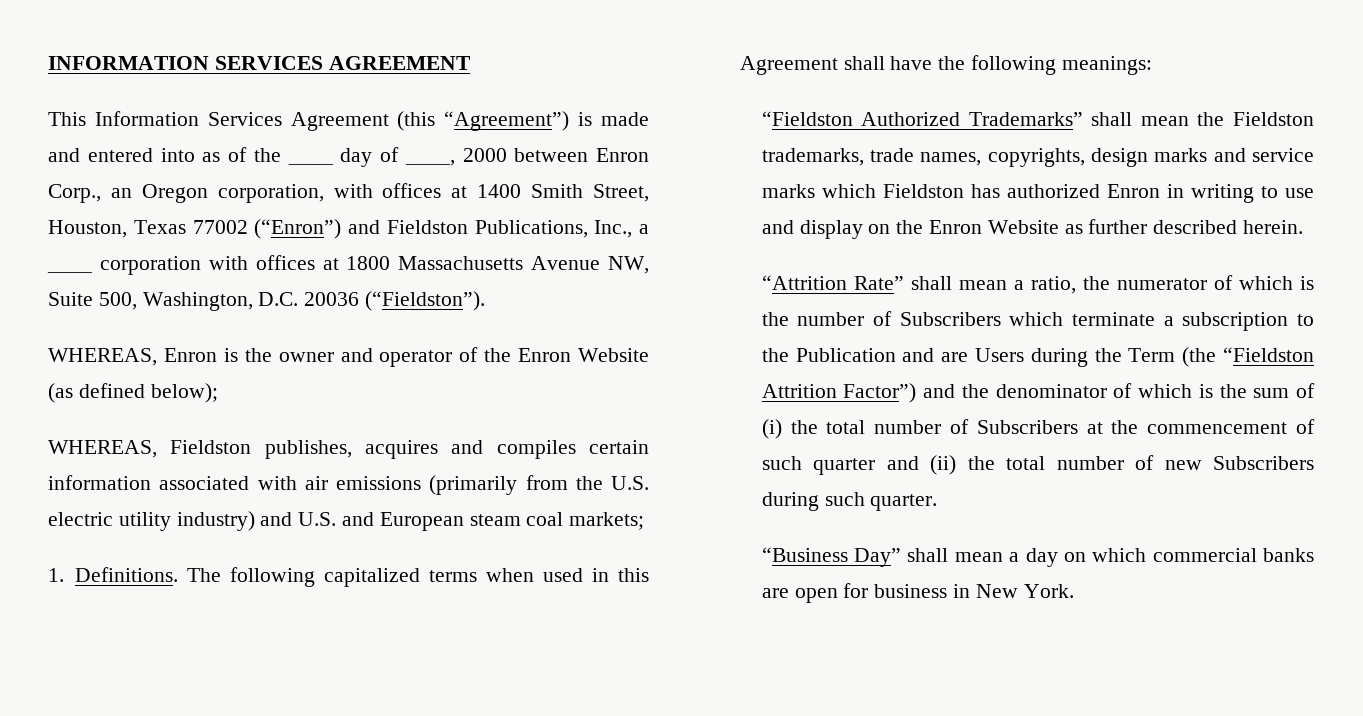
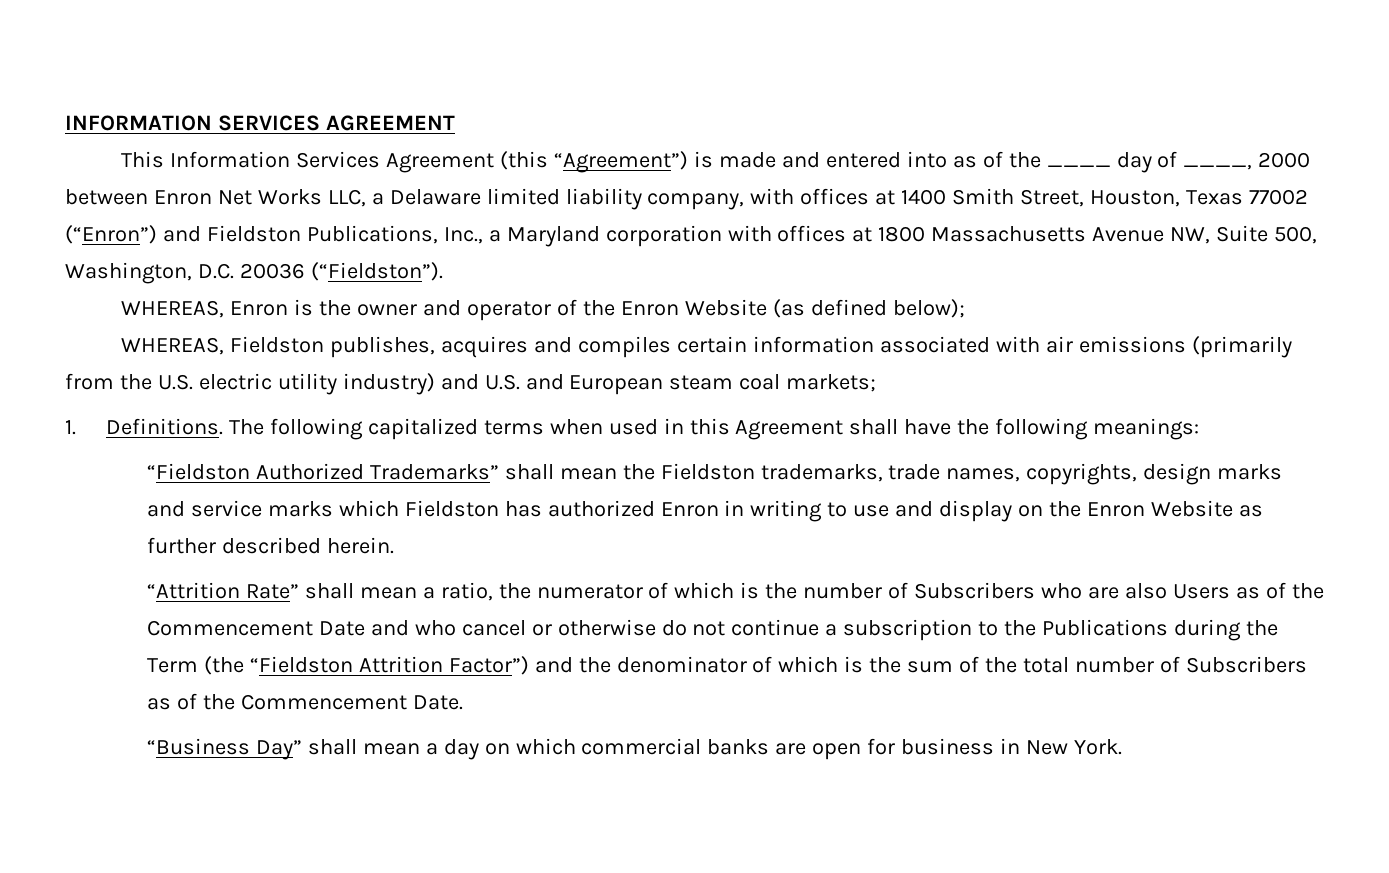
[48,184,324,203] Corp., an Oregon corporation, -> [217,188,745,210] Net Works LLC, a Delaware limited liability company,
[47,270,92,273] ____ -> [506,226,600,247] Maryland
[1009,312,1314,331] [761,348,1024,362] which terminate a subscription to the Publication and are Users -> [1041,582,1324,599] [146,619,1169,641] who are also Users as of the Commencement Date and who cancel or otherwise do not continue a subscription to the Publications
[761,419,782,439] (i) -> (980, 664) none
[1086,419,1315,434] [761,455,1314,475] [761,492,938,511] at the commencement of such quarter and (ii) the total number of new Subscribers during such quarter. -> [146,693,463,710] as of the Commencement Date.

